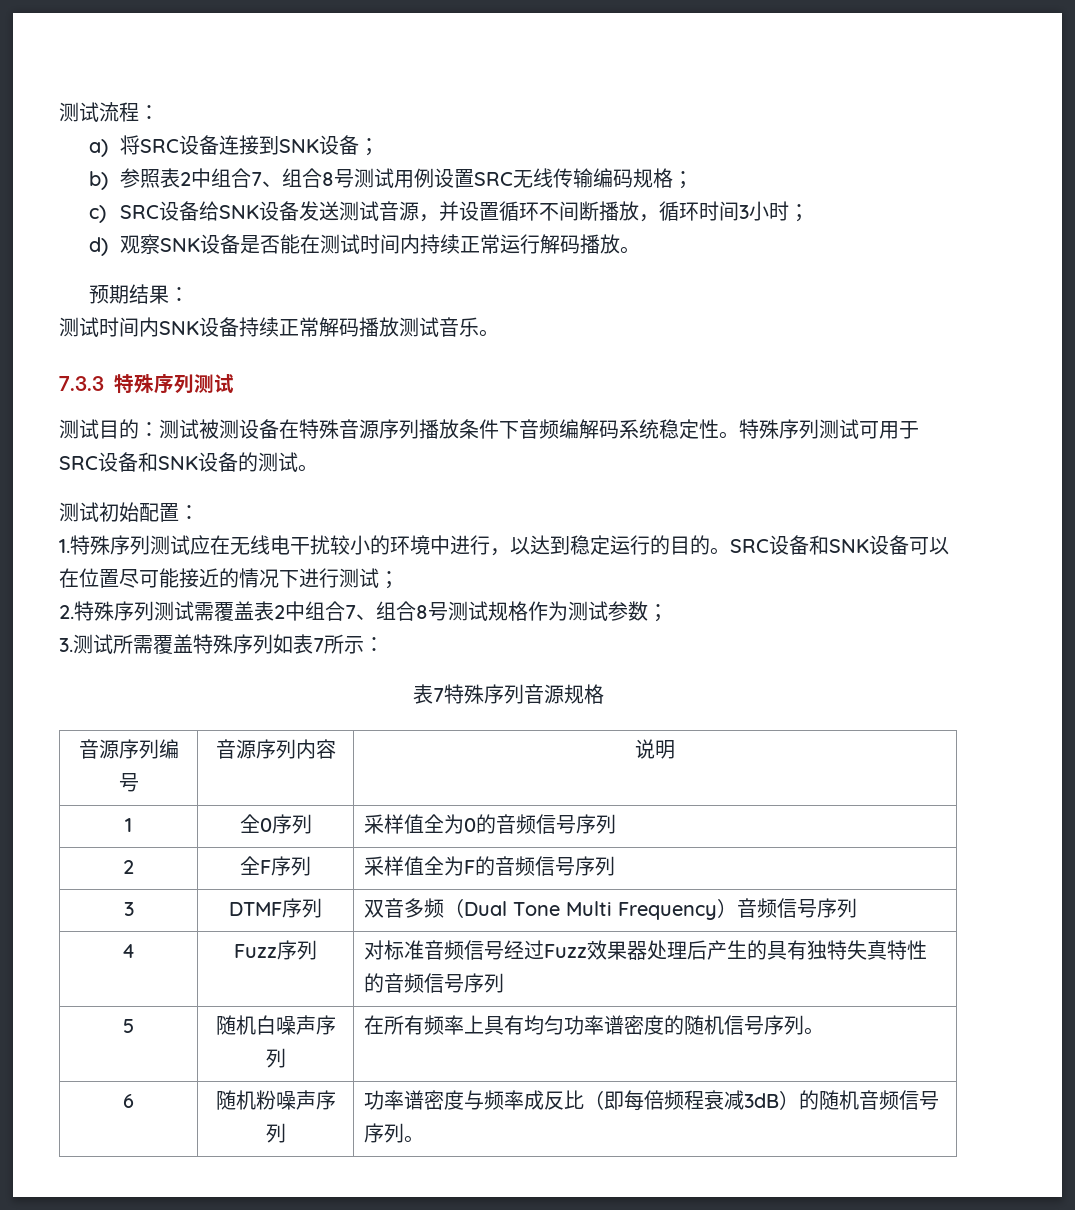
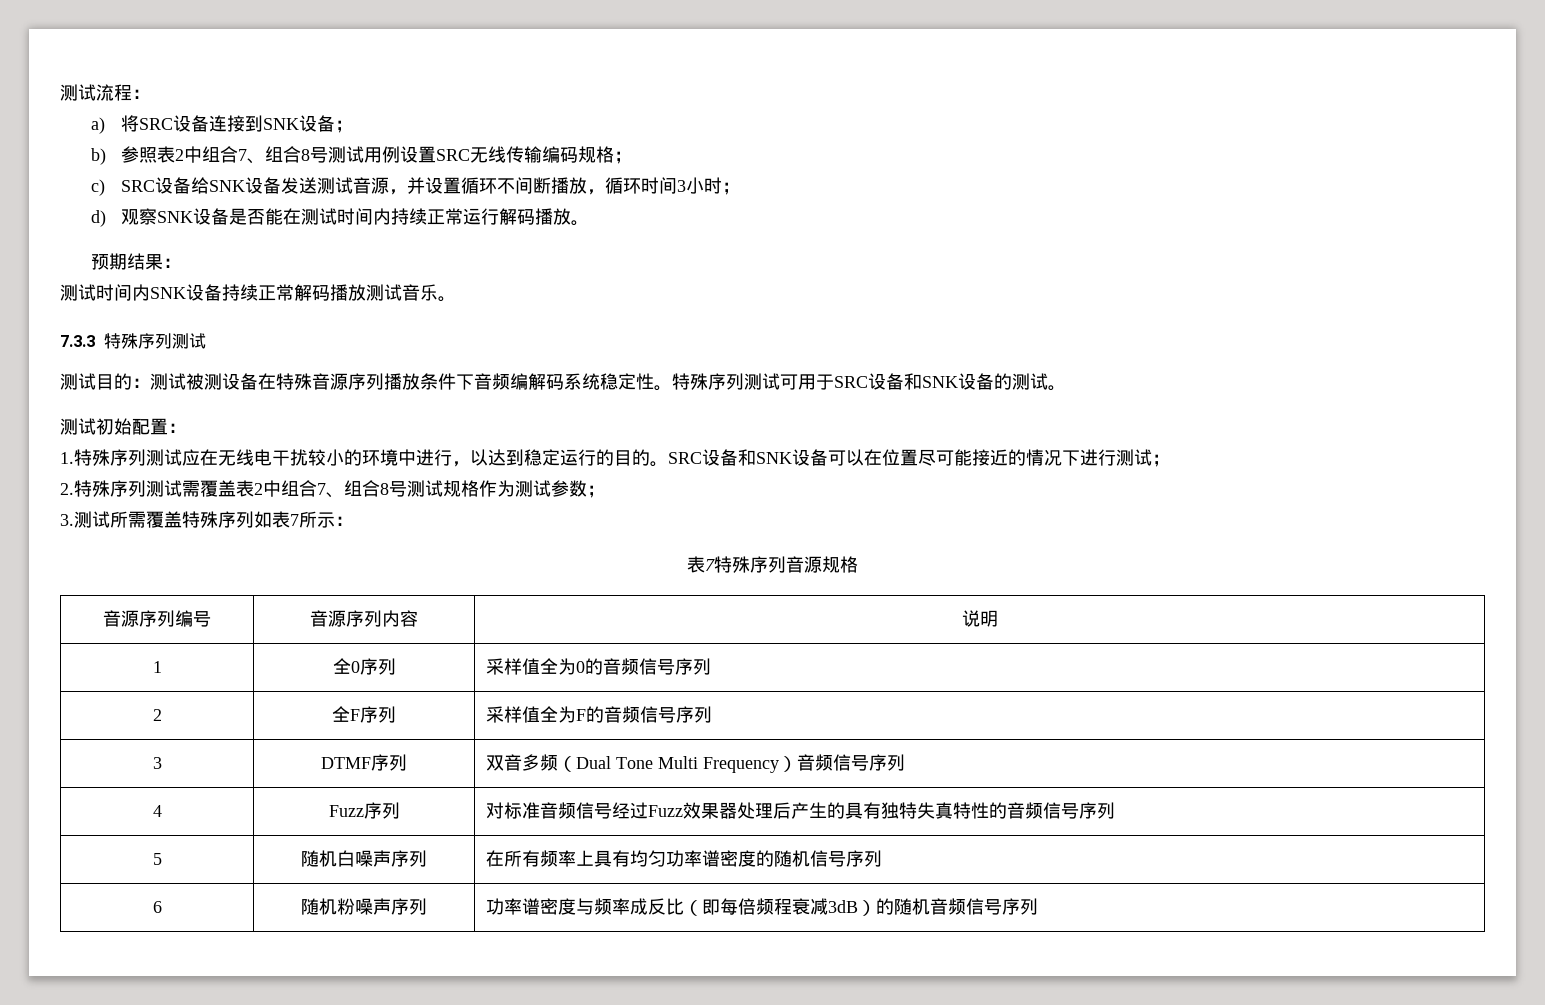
[804,1027,825,1035] 。 -> (883, 858) none
[404,1135,425,1143] 。 -> (1039, 906) none

